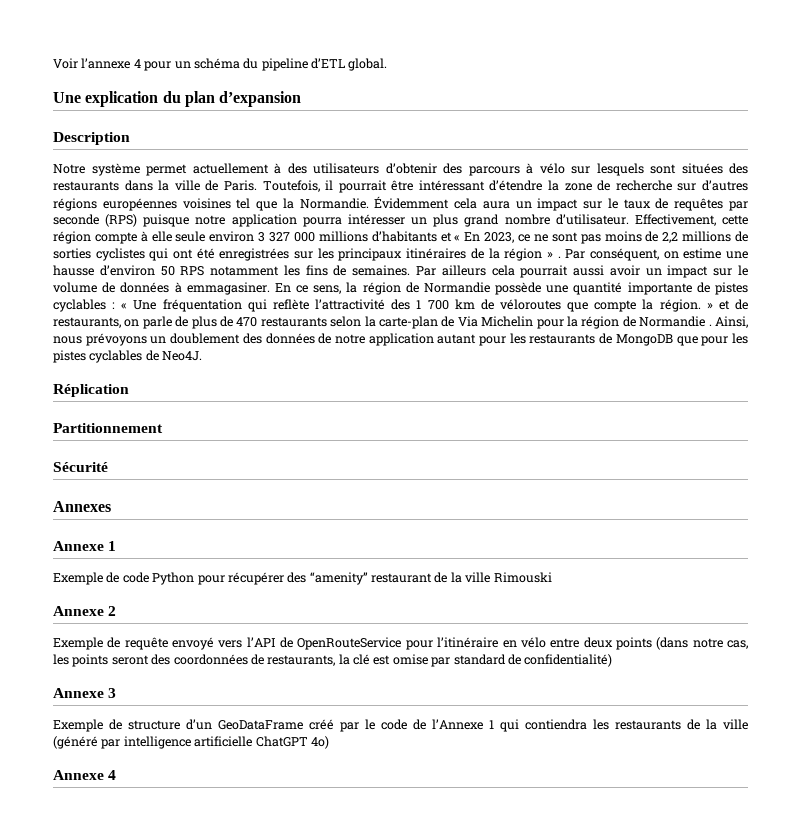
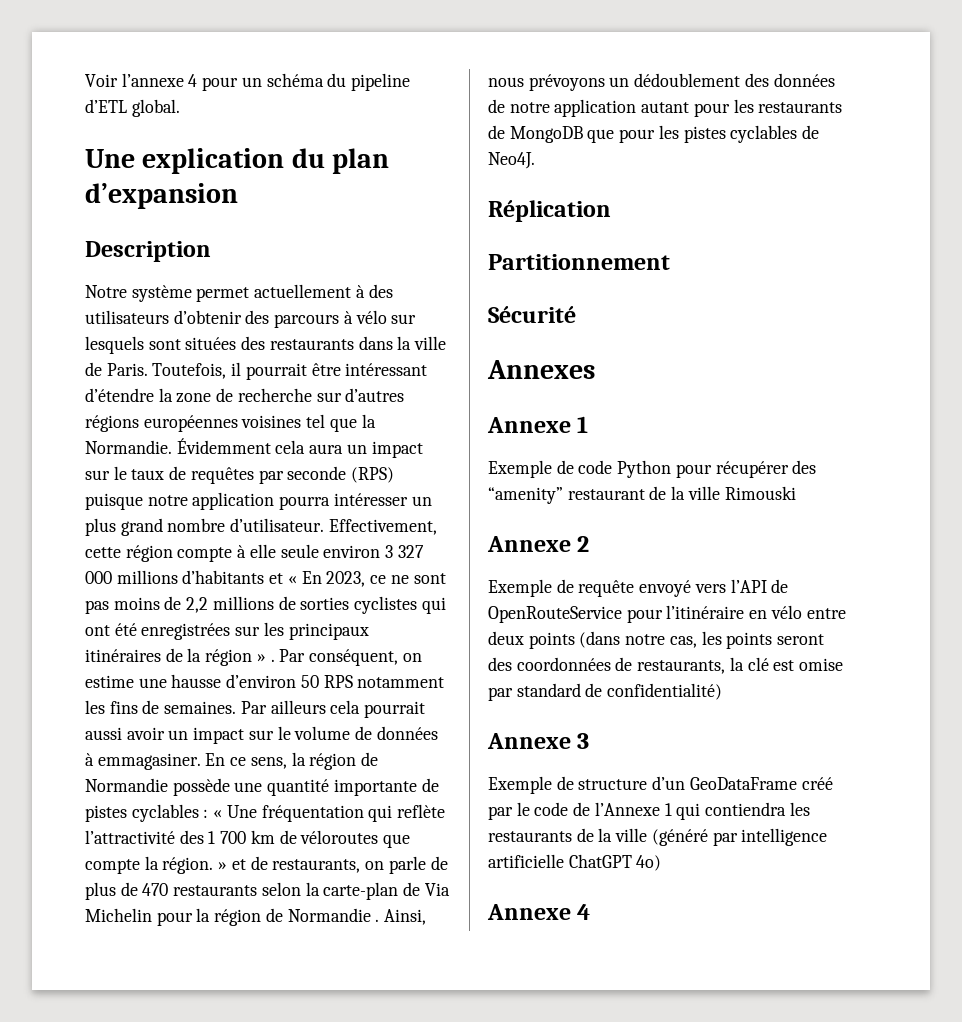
[170,333,241,344] doublement -> [634,73,741,87] dédoublement

